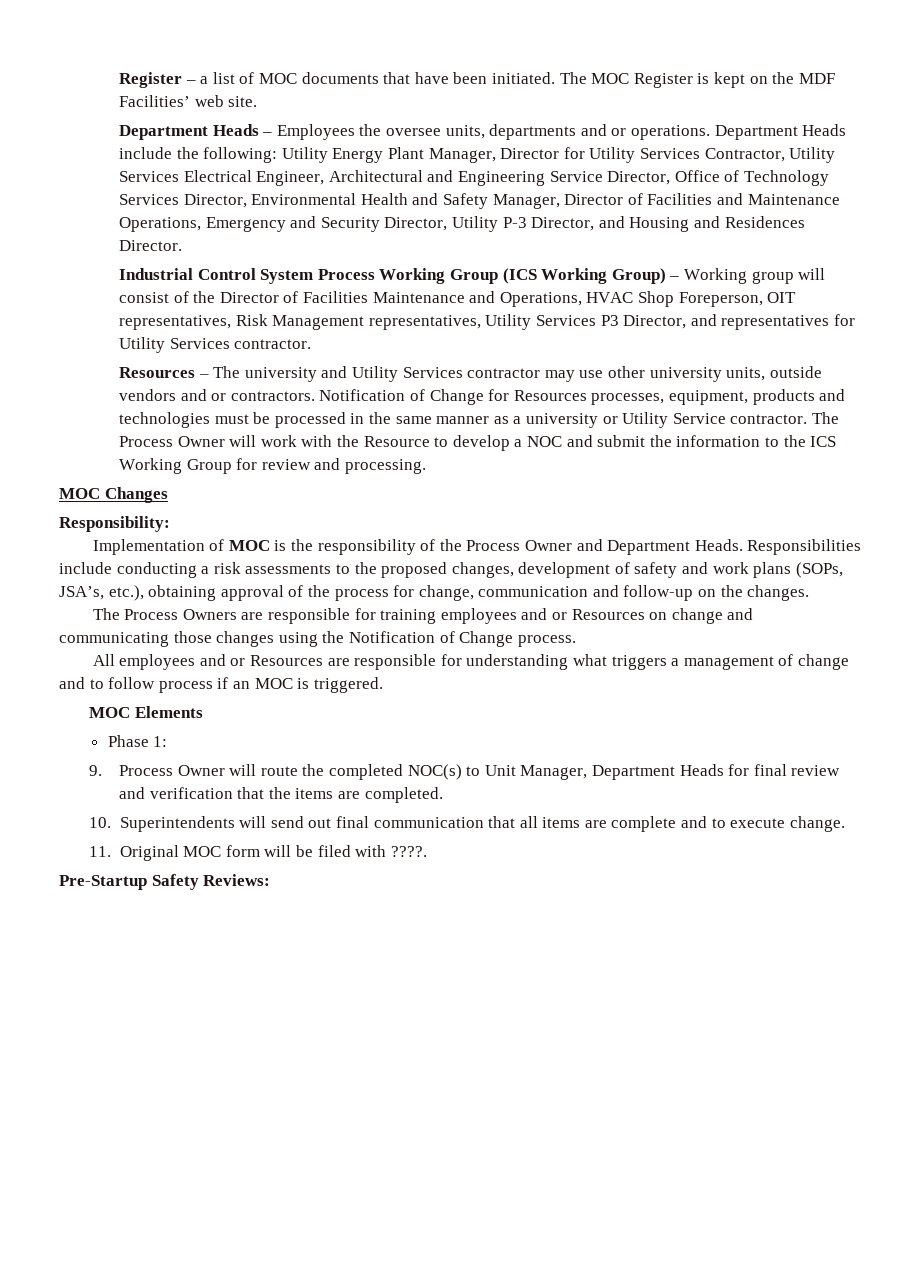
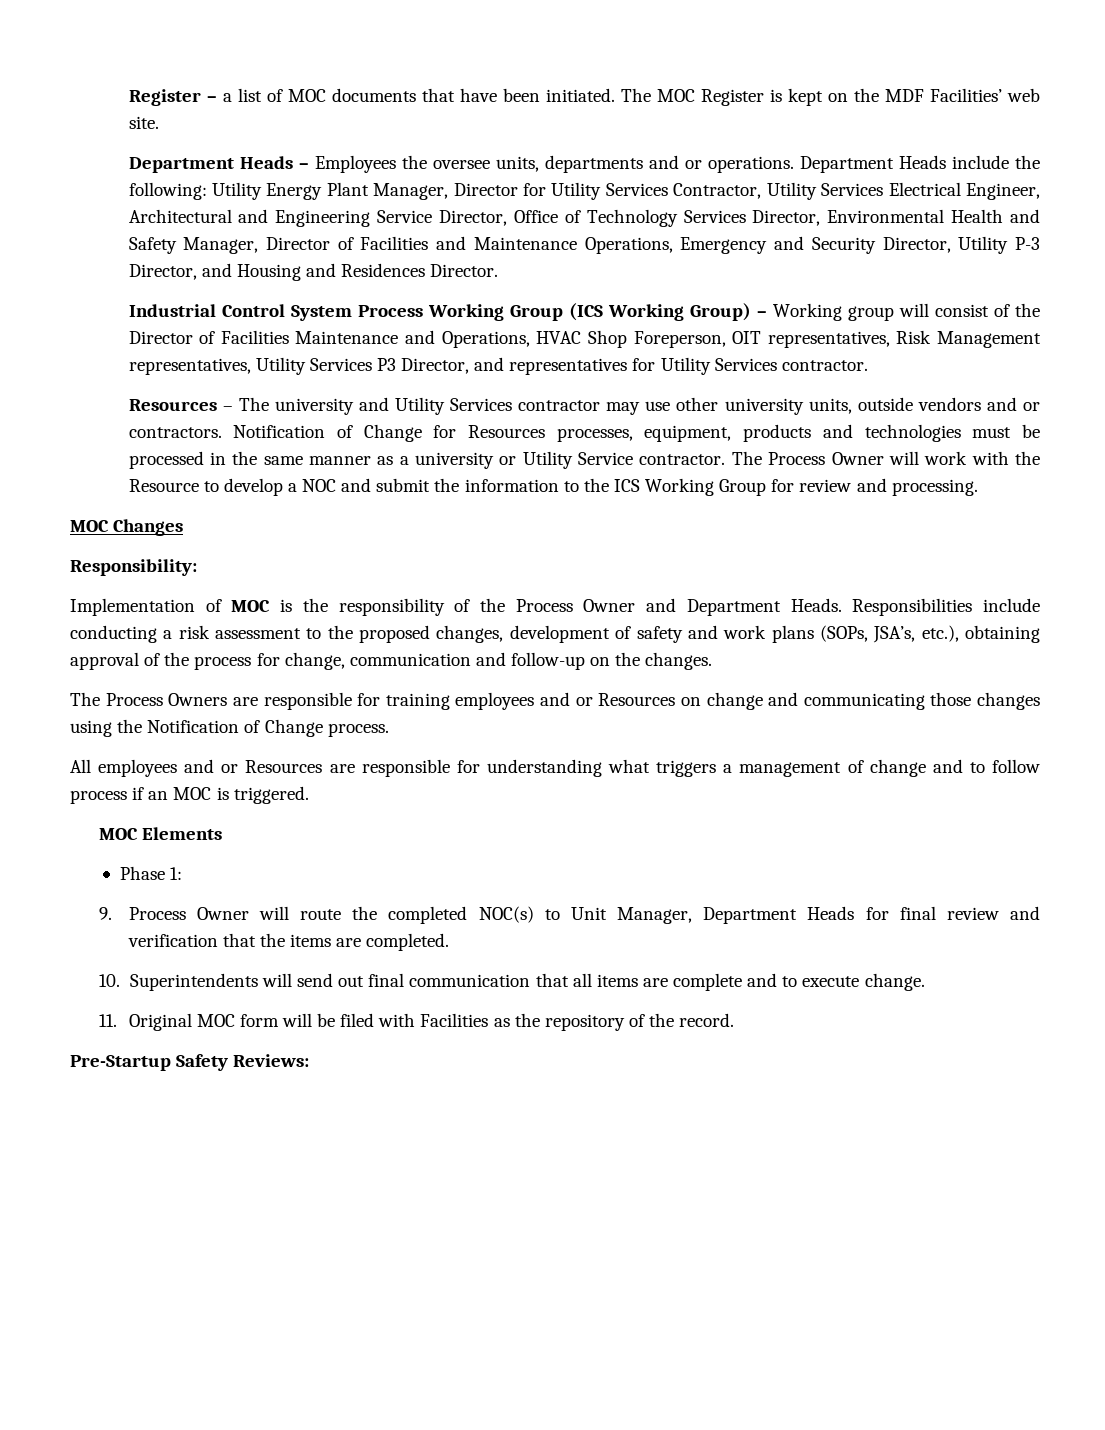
[245,564,332,574] assessments -> [215,628,302,639] assessment
[390,846,427,857] ????. -> [420,1013,735,1031] Facilities as the repository of the record.

